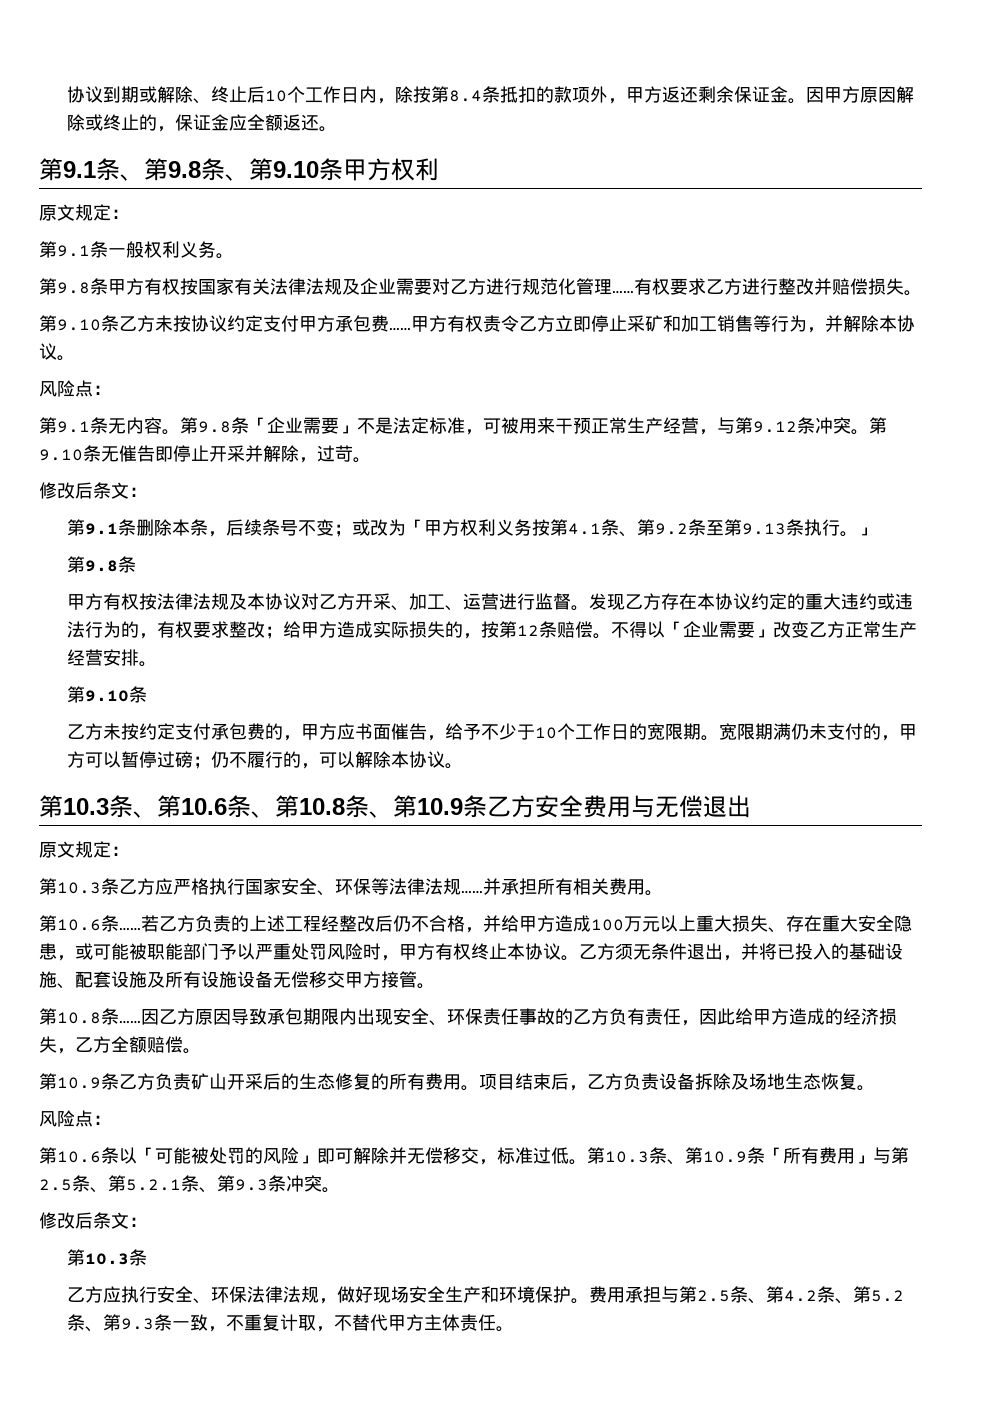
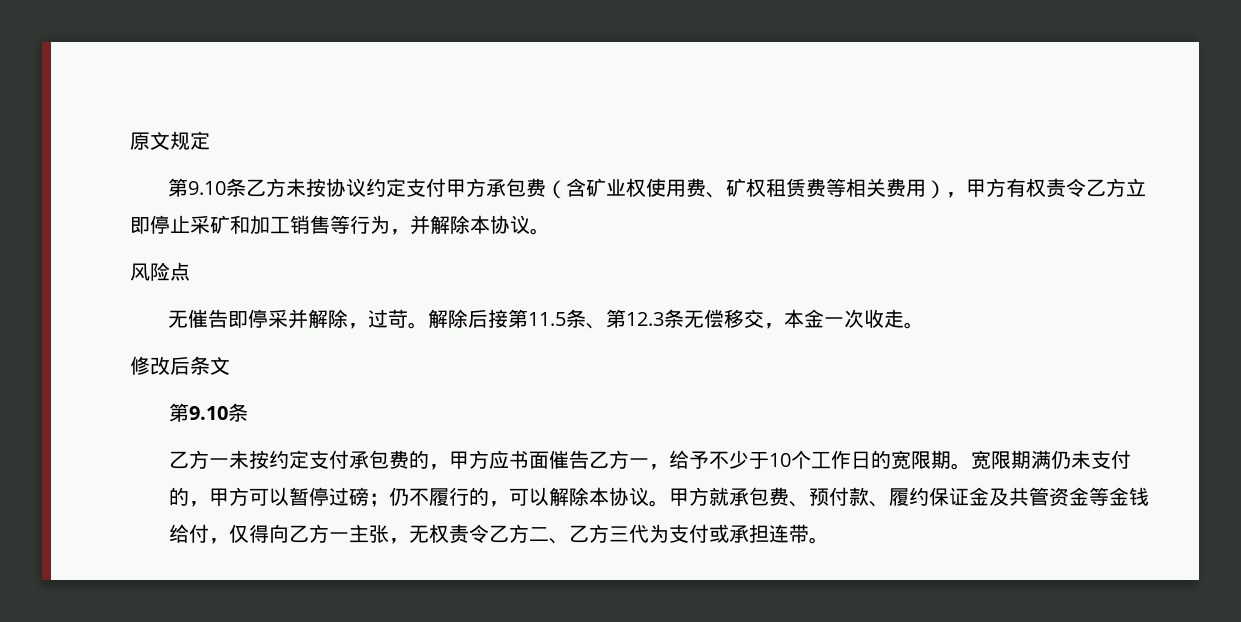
[67,86,915,104] [67,114,338,132] [39,158,439,181] [39,204,129,221] [39,241,234,259] [39,278,922,296] 协议到期或解除、终止后10个工作日内，除按第8.4条抵扣的款项外，甲方返还剩余保证金。因甲方原因解除或终止的，保证金应全额返还。 // 第9.1条、第9.8条、第9.10条甲方权利 // 原文规定： // 第9.1条一般权利义务。 // 第9.8条甲方有权按国家有关法律法规及企业需要对乙方进行规范化管理……有权要求乙方进行整改并赔偿损失。 -> [130,131,210,150] 原文规定
[389,327,411,331] …… -> [546,178,967,199] （含矿业权使用费、矿权租赁费等相关费用），
[93,385,111,395] [39,417,887,435] [39,445,101,462] ： // 第9.1条无内容。第9.8条「企业需要」不是法定标准，可被用来干预正常生产经营，与第9.12条冲突。第9.10条 -> (190, 271) //
[191,445,227,462] 止开 -> (269, 318) none
[39,482,147,499] [67,519,877,537] [67,556,137,573] [67,593,914,611] [67,621,918,639] [67,649,158,667] // 修改后条文： // 第9.1条删除本条，后续条号不变；或改为「甲方权利义务按第4.1条、第9.2条至第9.13条执行。」 // 第9.8条 // 甲方有权按法律法规及本协议对乙方开采、加工、运营进行监督。发现乙方存在本协议约定的重大违约或违法行为的，有权要求整改；给甲方造成实际损失的，按第12条赔偿。不得以「企业需要」改变乙方正常生产经营安排。 -> [428,309,925,329] [130,356,230,375] 解除后接第11.5条、第12.3条无偿移交，本金一次收走。 // 修改后条文
(104, 731) none -> [208,458,229,467] 一
(428, 731) none -> [588,450,649,469] 乙方一
[39,795,751,818] [39,841,129,858] [39,878,663,896] [39,915,912,933] [39,943,903,961] [39,971,435,989] [39,1008,897,1026] [39,1036,201,1054] [39,1073,875,1091] [39,1110,111,1127] [39,1147,909,1165] [39,1175,340,1193] [39,1212,147,1229] [67,1249,148,1266] [67,1286,905,1304] [67,1314,497,1332] // 第10.3条、第10.6条、第10.8条、第10.9条乙方安全费用与无偿退出 // 原文规定： // 第10.3条乙方应严格执行国家安全、环保等法律法规……并承担所有相关费用。 // 第10.6条……若乙方负责的上述工程经整改后仍不合格，并给甲方造成100万元以上重大损失、存在重大安全隐患，或可能被职能部门予以严重处罚风险时，甲方有权终止本协议。乙方须无条件退出，并将已投入的基础设施、配套设施及所有设施设备无偿移交甲方接管。 // 第10.8条……因乙方原因导致承包期限内出现安全、环保责任事故的乙方负有责任，因此给甲方造成的经济损失，乙方全额赔偿。 // 第10.9条乙方负责矿山开采后的生态修复的所有费用。项目结束后，乙方负责设备拆除及场地生态恢复。 // 风险点： // 第10.6条以「可能被处罚的风险」即可解除并无偿移交，标准过低。第10.3条、第10.9条「所有费用」与第2.5条、第5.2.1条、第9.3条冲突。 // 修改后条文： // 第10.3条 // 乙方应执行安全、环保法律法规，做好现场安全生产和环境保护。费用承担与第2.5条、第4.2条、第5.2条、第9.3条一致，不重复计取，不替代甲方主体责任 -> [668,487,1149,507] [168,524,809,544] 甲方就承包费、预付款、履约保证金及共管资金等金钱给付，仅得向乙方一主张，无权责令乙方二、乙方三代为支付或承担连带

